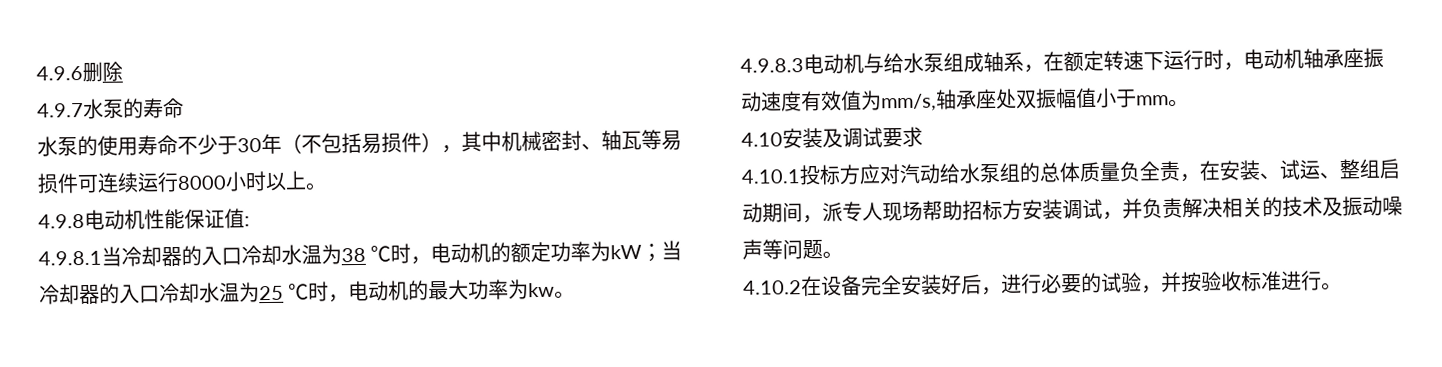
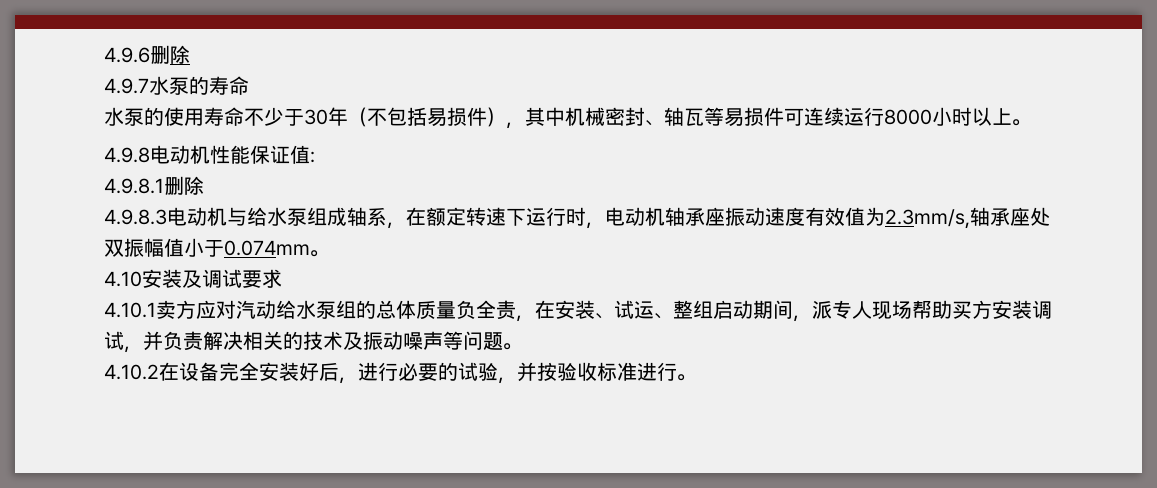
[101,240,683,267] [39,279,576,305] 当冷却器的入口冷却水温为38 ℃时，电动机的额定功率为kW；当冷却器的入口冷却水温为25 ℃时，电动机的最大功率为kw。 -> [164,176,204,195] 删除
[881,93,937,112] mm/s, -> [885,209,970,229] 2.3mm/s,
[1136,95,1169,106] mm -> [224,240,310,256] 0.074mm
[799,164,841,186] 投标 -> [156,300,176,319] 卖
[962,199,1003,221] 招标 -> [952,301,972,319] 买

